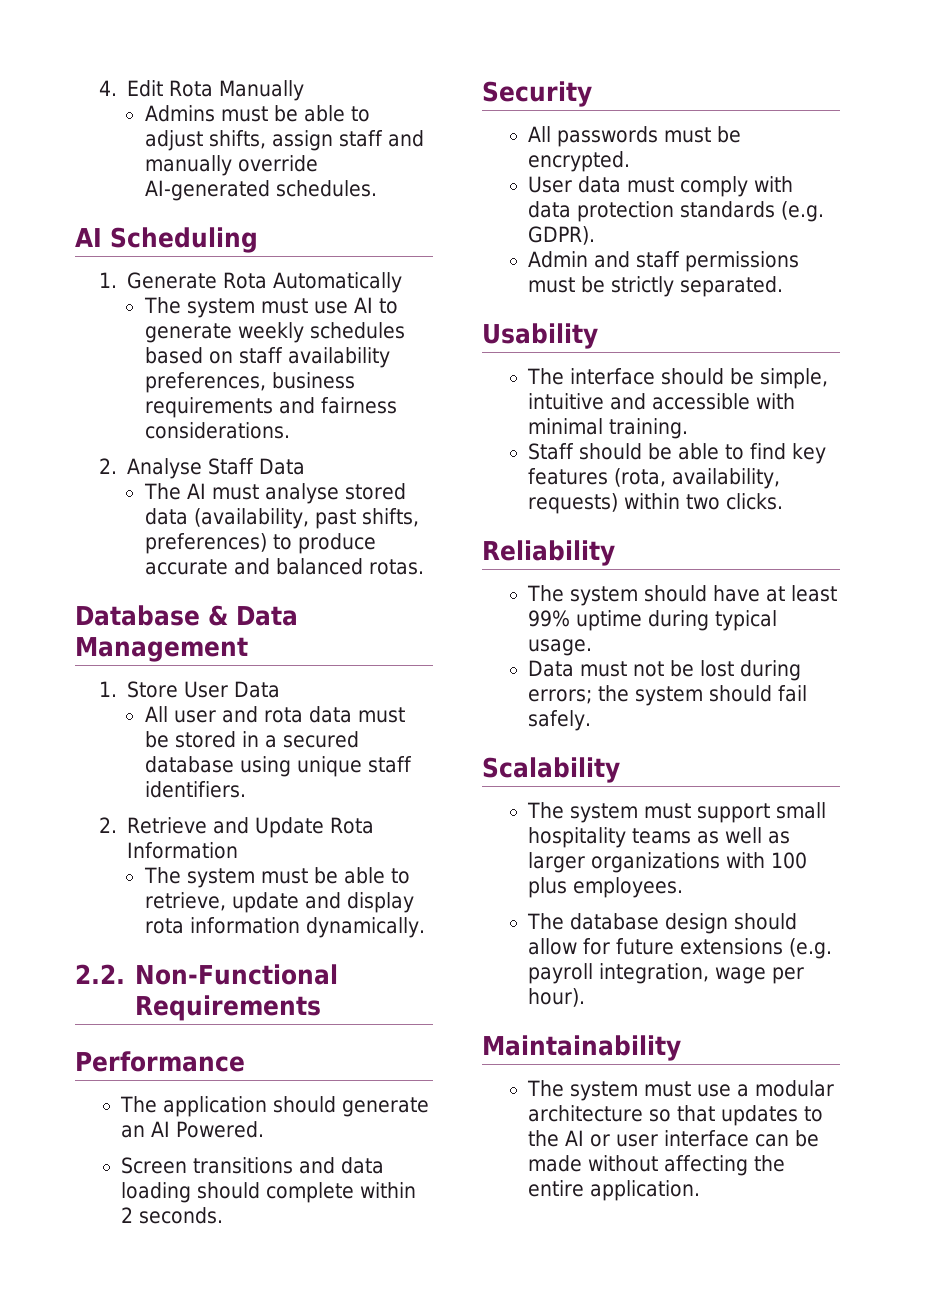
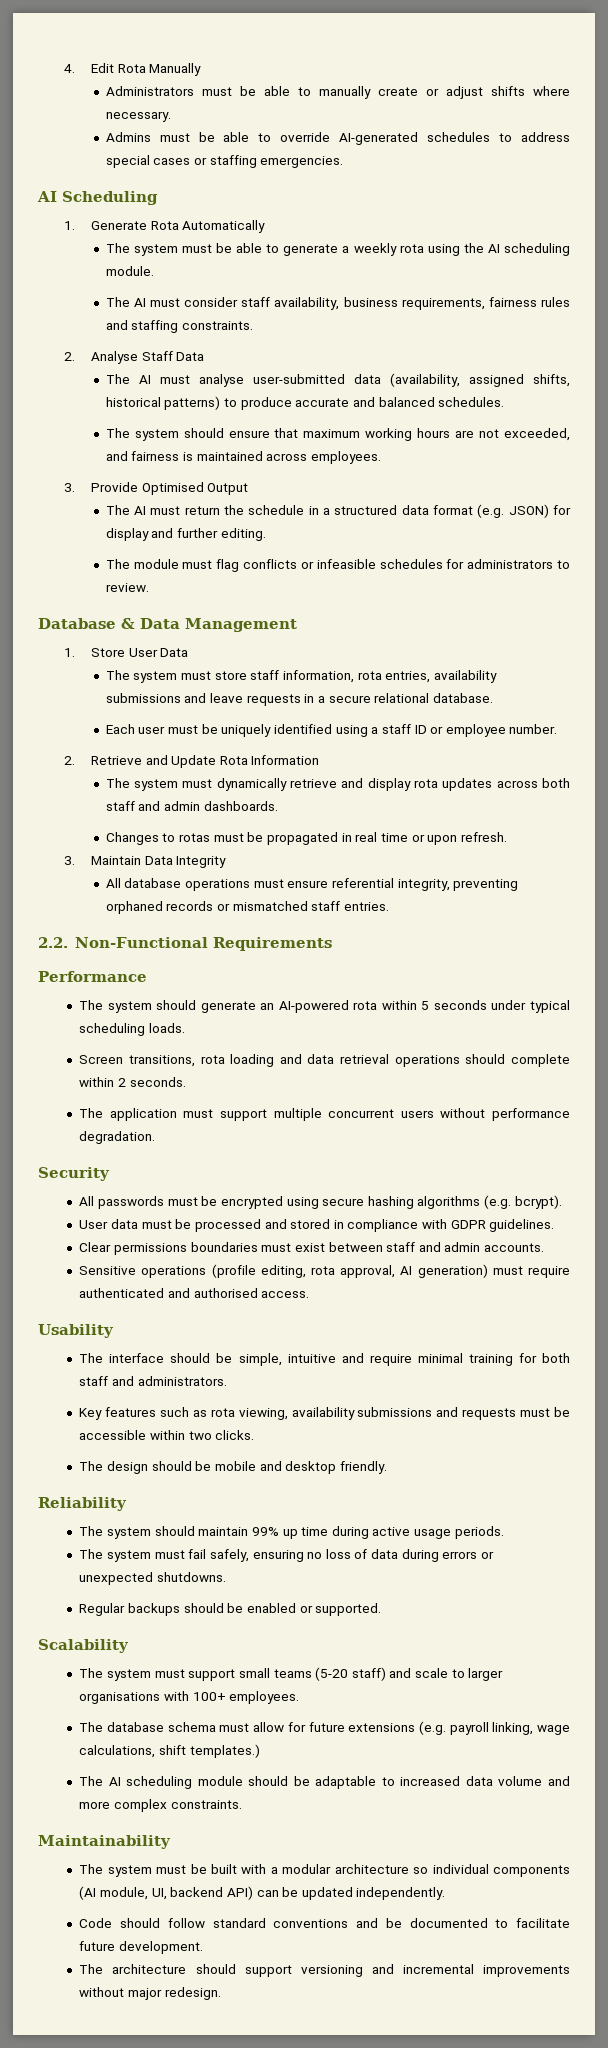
(304, 90) none -> [105,86,570,99] [105,111,171,122] // Administrators must be able to manually create or adjust shifts where necessary.
[144,130,424,151] [144,155,318,176] [144,180,377,201] adjust shifts, assign staff and manually override AI-generated schedules. -> [280,132,570,145] [105,155,344,168] override AI-generated schedules to address special cases or staffing emergencies.
[313,297,398,314] [144,322,405,343] [144,347,390,368] [144,372,355,393] [144,397,397,418] [144,422,290,439] use AI to generate weekly schedules based on staff availability preferences, business requirements and fairness considerations. -> [216,243,570,256] [105,266,154,276] [105,297,570,310] [105,320,254,333] be able to generate a weekly rota using the AI scheduling module. // The AI must consider staff availability, business requirements, fairness rules and staffing constraints.
[344,483,406,500] stored -> [252,374,345,384] user-submitted
[314,508,419,529] [144,533,267,554] past shifts, preferences) -> [468,374,570,387] [105,396,221,410] assigned shifts, historical patterns)
[368,559,424,575] rotas. -> [438,397,505,407] [105,428,571,441] [105,451,381,464] [64,482,249,495] [105,504,571,518] [105,528,266,541] [105,559,570,572] [105,583,149,592] schedules. // The system should ensure that maximum working hours are not exceeded, and fairness is maintained across employees. // 3. Provide Optimised Output // The AI must return the schedule in a structured data format (e.g. JSON) for display and further editing. // The module must flag conflicts or infeasible schedules for administrators to review.
[144,706,405,723] [144,731,359,748] [144,756,412,777] [144,781,246,798] All user and rota data must be stored in a secured database using unique staff identifiers. -> [105,670,497,683] [105,693,493,706] [105,724,558,737] The system must store staff information, rota entries, availability submissions and leave requests in a secure relational database. // Each user must be uniquely identified using a staff ID or employee number.
[313,867,410,884] [144,892,414,913] [144,917,425,938] be able to retrieve, update and display rota information dynamically. -> [216,778,570,791] [105,801,278,811] [105,832,507,845] [64,856,227,868] [105,878,519,891] [105,901,389,914] dynamically retrieve and display rota updates across both staff and admin dashboards. // Changes to rotas must be propagated in real time or upon refresh. // 3. Maintain Data Integrity // All database operations must ensure referential integrity, preventing orphaned records or mismatched staff entries.
[163,1096,268,1117] application -> [107,1001,152,1013] system
[151,1121,265,1138] [121,1157,385,1174] [121,1182,192,1203] AI Powered. // Screen transitions and data loading -> [278,1000,570,1013] [79,1023,185,1036] [79,1054,460,1067] AI-powered rota within 5 seconds under typical scheduling loads. // Screen transitions, rota loading and data retrieval operations
(224, 1215) none -> [79,1108,570,1121] [79,1131,156,1144] // The application must support multiple concurrent users without performance degradation.
[528,151,631,172] [528,176,794,197] [528,201,825,222] [528,226,596,245] [528,251,800,272] [528,276,784,297] encrypted. // User data must comply with data protection standards (e.g. GDPR). // Admin and staff permissions must be strictly separated. -> [220,1195,562,1209] [79,1219,555,1232] [79,1242,545,1255] [79,1264,571,1278] [79,1288,310,1298] encrypted using secure hashing algorithms (e.g. bcrypt). // User data must be processed and stored in compliance with GDPR guidelines. // Clear permissions boundaries must exist between staff and admin accounts. // Sensitive operations (profile editing, rota approval, AI generation) must require authenticated and authorised access.
[652,393,796,410] [528,418,689,439] [528,443,827,464] [528,468,781,489] [528,493,784,514] [482,540,615,566] [527,585,838,606] [528,610,778,631] [528,639,593,656] [528,660,802,681] [528,685,808,706] [528,710,592,731] accessible with minimal training. // Staff should be able to find key features (rota, availability, requests) within two clicks. // Reliability // The system should have at least 99% uptime during typical usage. // Data must not be lost during errors; the system should fail safely. -> [369,1353,570,1366] [79,1376,227,1386] [79,1407,570,1420] [79,1430,255,1440] [79,1461,387,1474] [38,1497,127,1511] [79,1526,504,1539] [79,1549,495,1562] [79,1572,226,1585] [79,1603,382,1616] require minimal training for both staff and administrators. // Key features such as rota viewing, availability submissions and requests must be accessible within two clicks. // The design should be mobile and desktop friendly. // Reliability // The system should maintain 99% up time during active usage periods. // The system must fail safely, ensuring no loss of data during errors or unexpected shutdowns. // Regular backups should be enabled or supported.
[528,827,791,848] [528,852,808,873] [528,877,568,898] hospitality teams as well as larger organizations with 100 plus -> [273,1667,504,1681] [79,1691,226,1704] teams (5-20 staff) and scale to larger organisations with 100+
[665,913,798,934] design should -> [167,1722,250,1732] schema must
[599,963,805,984] [528,988,586,1007] integration, wage per hour). -> [492,1722,570,1735] [79,1744,260,1758] [79,1776,570,1789] [79,1799,242,1812] linking, wage calculations, shift templates.) // The AI scheduling module should be adaptable to increased data volume and more complex constraints.
[697,1084,732,1097] use -> [190,1864,267,1874] be built with
[677,1105,824,1126] [528,1130,820,1147] [528,1155,786,1176] [528,1180,701,1201] that updates to the AI or user interface can be made without affecting the entire application. -> [432,1864,570,1877] [79,1886,446,1900] [79,1918,570,1928] [79,1941,203,1954] [79,1964,570,1977] [79,1987,221,2000] individual components (AI module, UI, backend API) can be updated independently. // Code should follow standard conventions and be documented to facilitate future development. // The architecture should support versioning and incremental improvements without major redesign.

